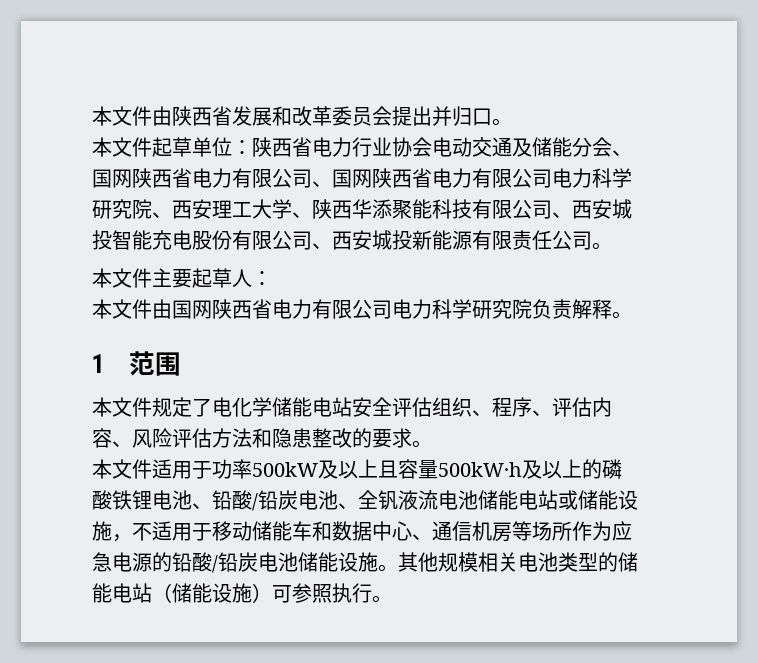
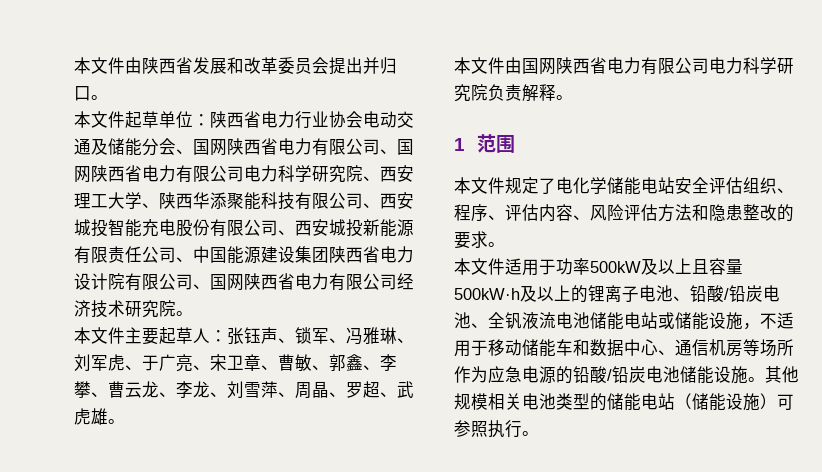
(592, 240) none -> [176,246,414,264] [74,273,414,291] [74,300,176,318] 、中国能源建设集团陕西省电力设计院有限公司、国网陕西省电力有限公司经济技术研究院
(272, 278) none -> [227,327,414,345] [74,354,397,372] [74,381,414,399] [74,408,125,425] 张钰声、锁军、冯雅琳、刘军虎、于广亮、宋卫章、曹敏、郭鑫、李攀、曹云龙、李龙、刘雪萍、周晶、罗超、武虎雄。
[602,459,622,479] [92,490,152,510] 磷酸铁锂 -> [588,285,639,303] 锂离子

